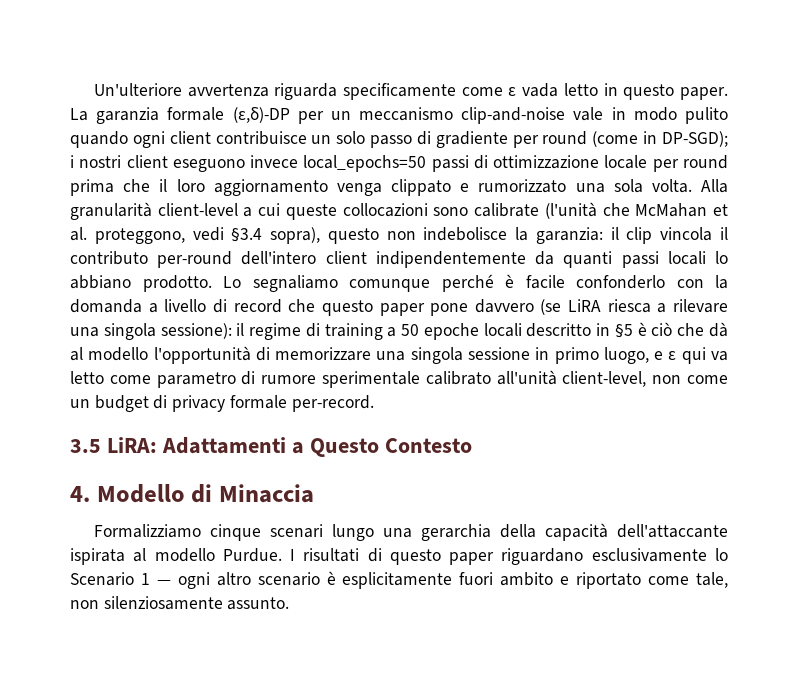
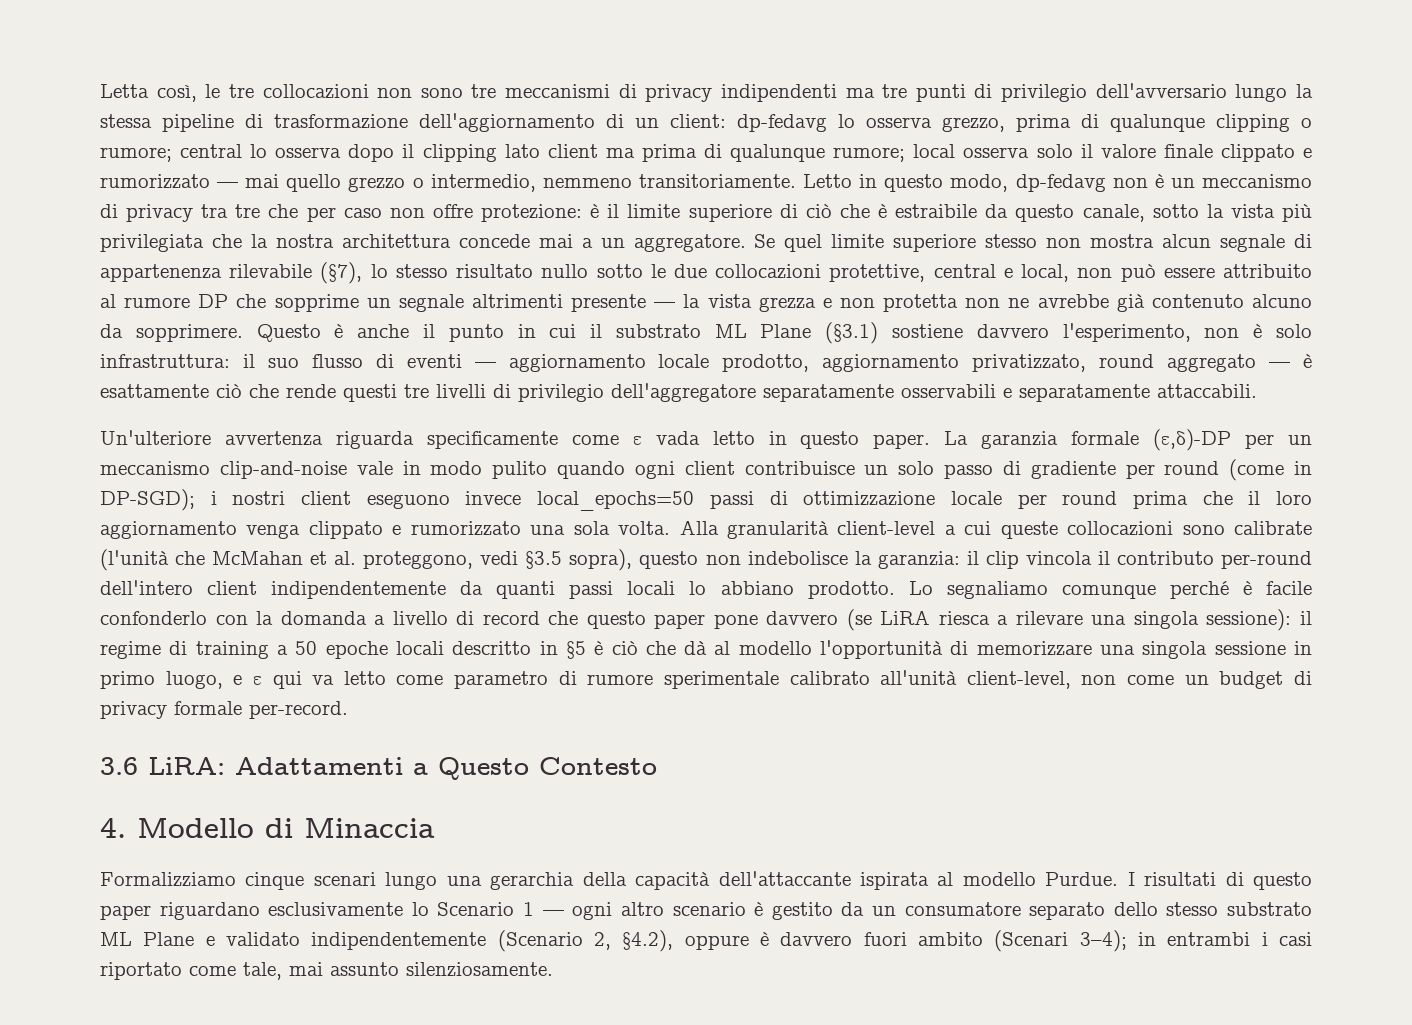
(93, 89) none -> [100,83,1313,102] [100,113,1312,132] [100,144,1312,162] [100,174,1312,192] [100,204,1312,222] [100,234,1313,252] [100,262,1312,284] [100,294,1312,312] [100,322,1313,344] [100,354,1312,372] [100,383,1257,402] Letta così, le tre collocazioni non sono tre meccanismi di privacy indipendenti ma tre punti di privilegio dell'avversario lungo la stessa pipeline di trasformazione dell'aggiornamento di un client: dp-fedavg lo osserva grezzo, prima di qualunque clipping o rumore; central lo osserva dopo il clipping lato client ma prima di qualunque rumore; local osserva solo il valore finale clippato e rumorizzato — mai quello grezzo o intermedio, nemmeno transitoriamente. Letto in questo modo, dp-fedavg non è un meccanismo di privacy tra tre che per caso non offre protezione: è il limite superiore di ciò che è estraibile da questo canale, sotto la vista più privilegiata che la nostra architettura concede mai a un aggregatore. Se quel limite superiore stesso non mostra alcun segnale di appartenenza rilevabile (§7), lo stesso risultato nullo sotto le due collocazioni protettive, central e local, non può essere attribuito al rumore DP che sopprime un segnale altrimenti presente — la vista grezza e non protetta non ne avrebbe già contenuto alcuno da sopprimere. Questo è anche il punto in cui il substrato ML Plane (§3.1) sostiene davvero l'esperimento, non è solo infrastruttura: il suo flusso di eventi — aggiornamento locale prodotto, aggiornamento privatizzato, round aggregato — è esattamente ciò che rende questi tre livelli di privilegio dell'aggregatore separatamente osservabili e separatamente attaccabili. //
[231,228,263,242] §3.4 -> [525,551,563,569] §3.5
[70,439,101,453] 3.5 -> [100,757,138,775] 3.6
[342,572,728,589] [70,596,290,610] esplicitamente fuori ambito e riportato come tale, non silenziosamente assunto. -> [771,902,1312,920] [100,930,1312,952] [100,962,553,980] gestito da un consumatore separato dello stesso substrato ML Plane e validato indipendentemente (Scenario 2, §4.2), oppure è davvero fuori ambito (Scenari 3–4); in entrambi i casi riportato come tale, mai assunto silenziosamente.

